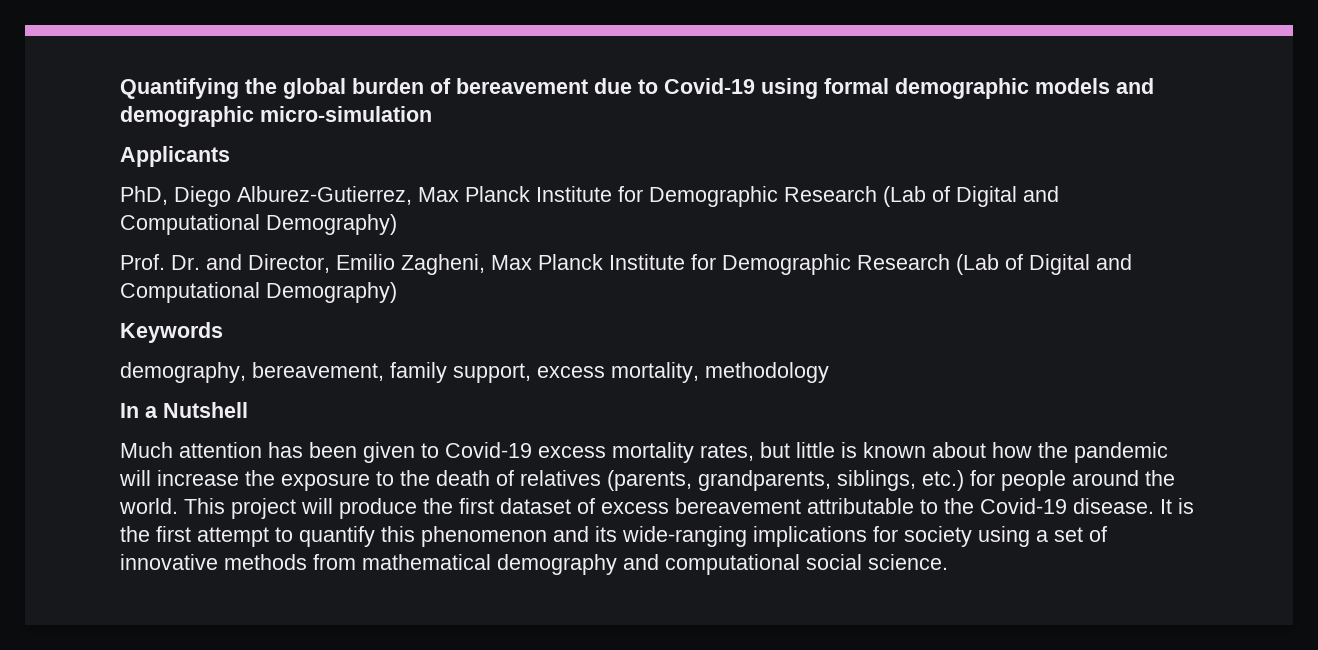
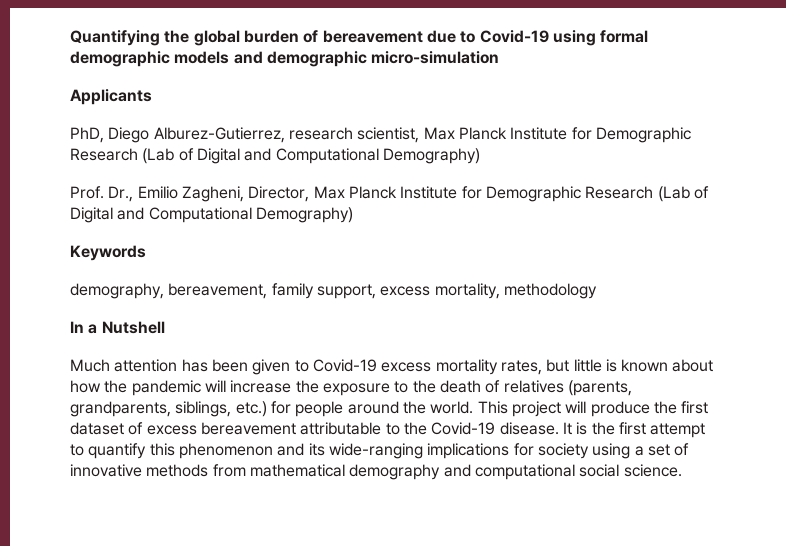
(412, 195) none -> [288,127,420,143] research scientist,
[171,254,330,273] Dr. and Director, -> [108,186,134,202] Dr.,
(485, 264) none -> [248,186,310,202] Director,

